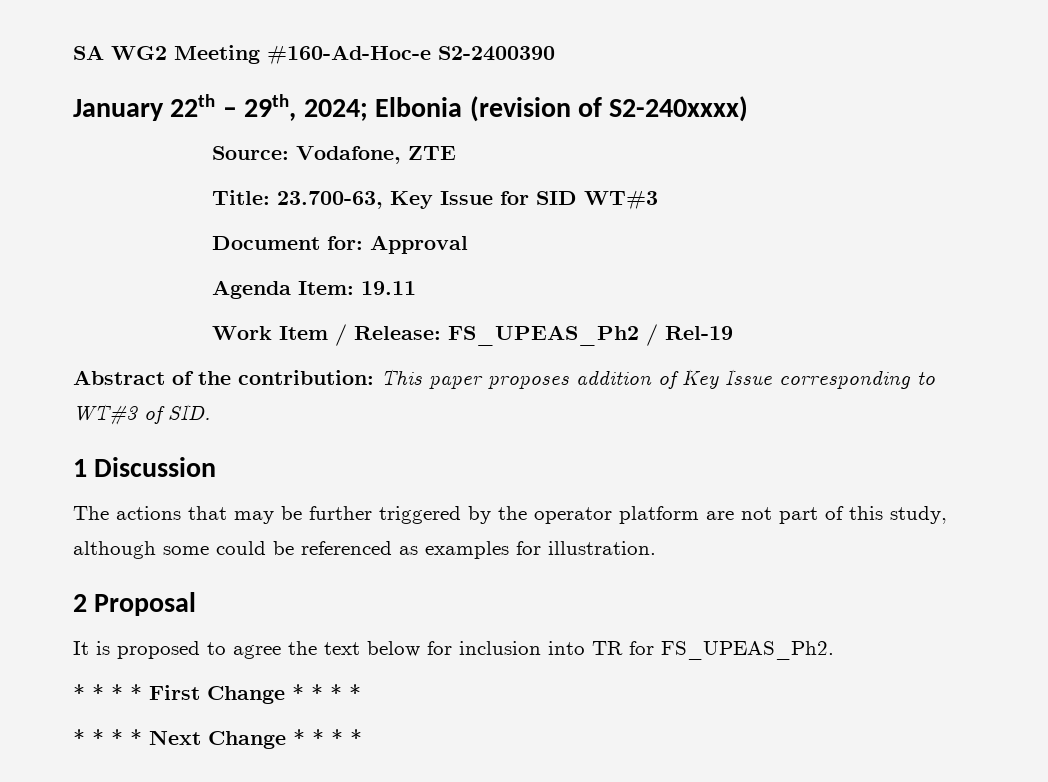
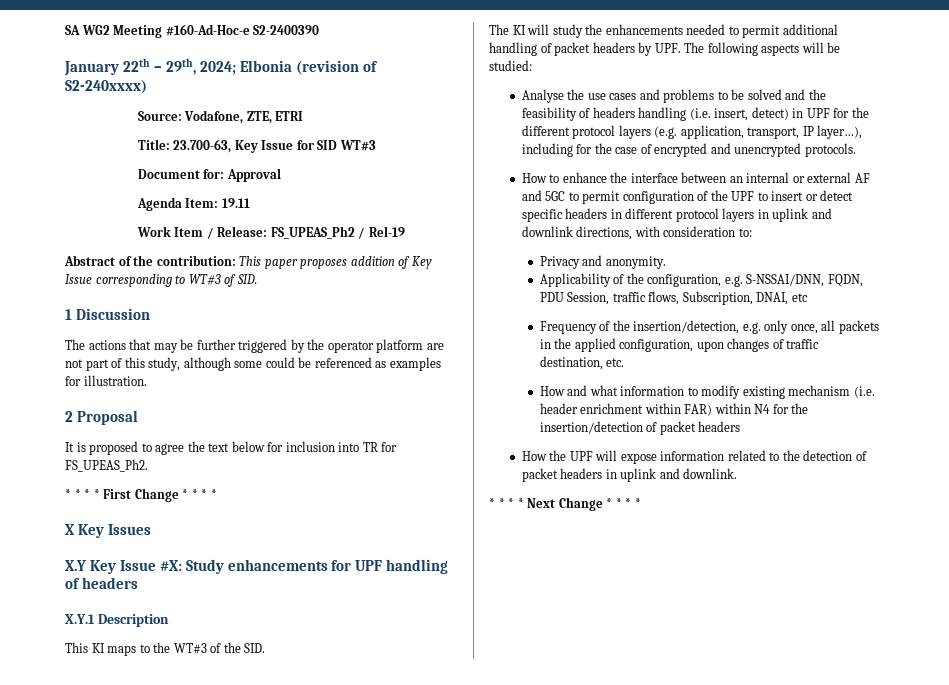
[407,146,456,160] ZTE -> [246,111,304,124] ZTE, ETRI
(361, 692) none -> [65,524,152,538] [65,559,449,574] [65,577,138,589] [65,614,169,627] [65,642,266,656] [489,24,838,38] [489,42,841,56] [489,60,532,71] [521,89,826,103] [521,107,869,121] [521,125,863,139] [521,143,856,157] [521,172,870,183] [521,190,854,204] [521,208,832,222] [521,226,752,240] [539,255,666,269] [539,273,863,287] [539,291,808,305] [539,320,879,334] [539,338,820,352] [539,356,625,370] [539,385,875,399] [539,403,809,416] [539,421,741,435] [521,450,867,464] [521,468,738,482] // X Key Issues // X.Y Key Issue #X: Study enhancements for UPF handling of headers // X.Y.1 Description // This KI maps to the WT#3 of the SID. // The KI will study the enhancements needed to permit additional handling of packet headers by UPF. The following aspects will be studied: // Analyse the use cases and problems to be solved and the feasibility of headers handling (i.e. insert, detect) in UPF for the different protocol layers (e.g. application, transport, IP layer…), including for the case of encrypted and unencrypted protocols. // How to enhance the interface between an internal or external AF and 5GC to permit configuration of the UPF to insert or detect specific headers in different protocol layers in uplink and downlink directions, with consideration to: // Privacy and anonymity. // Applicability of the configuration, e.g. S-NSSAI/DNN, FQDN, PDU Session, traffic flows, Subscription, DNAI, etc // Frequency of the insertion/detection, e.g. only once, all packets in the applied configuration, upon changes of traffic destination, etc. // How and what information to modify existing mechanism (i.e. header enrichment within FAR) within N4 for the insertion/detection of packet headers // How the UPF will expose information related to the detection of packet headers in uplink and downlink.

